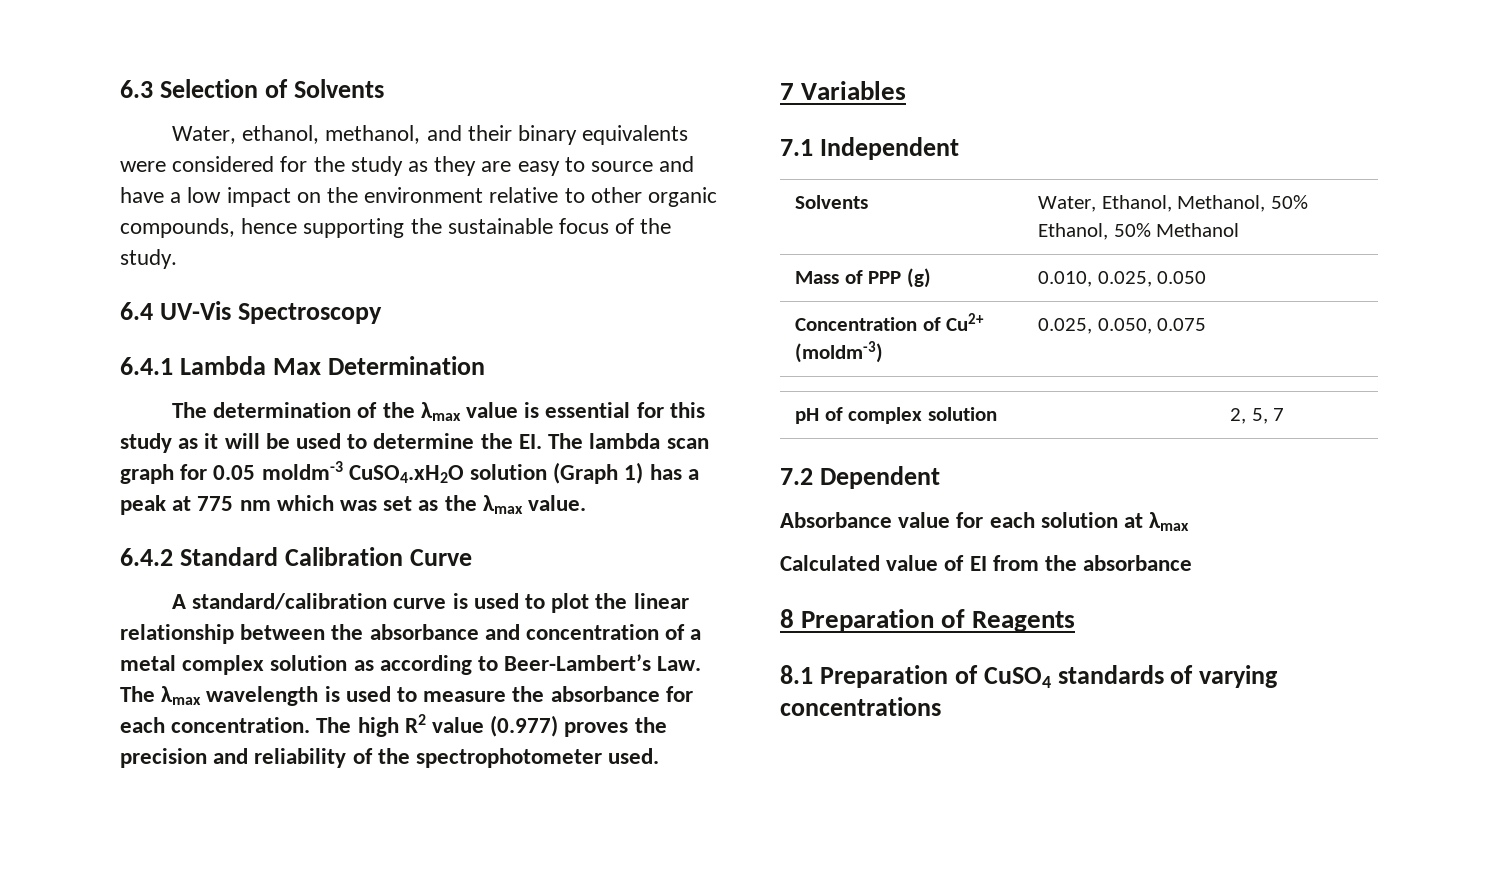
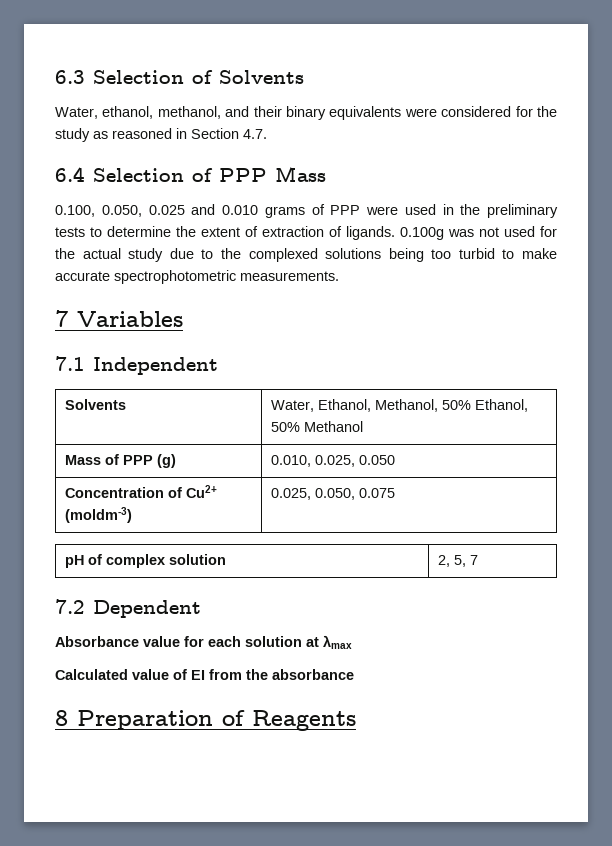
[434,156,695,176] [120,187,718,207] [120,218,672,238] [120,249,177,269] [120,301,382,324] [120,356,485,375] [171,402,705,421] [120,433,709,453] [120,461,699,484] [120,495,587,515] [120,547,472,566] [171,593,689,613] [120,624,702,644] [120,654,702,675] [120,686,693,706] [120,714,667,737] [120,748,660,768] they are easy to source and have a low impact on the environment relative to other organic compounds, hence supporting the sustainable focus of the study. // 6.4 UV-Vis Spectroscopy // 6.4.1 Lambda Max Determination // The determination of the λmax value is essential for this study as it will be used to determine the EI. The lambda scan graph for 0.05 moldm-3 CuSO4.xH2O solution (Graph 1) has a peak at 775 nm which was set as the λmax value. // 6.4.2 Standard Calibration Curve // A standard/calibration curve is used to plot the linear relationship between the absorbance and concentration of a metal complex solution as according to Beer-Lambert’s Law. The λmax wavelength is used to measure the absorbance for each concentration. The high R2 value (0.977) proves the precision and reliability of the spectrophotometer used. -> [112,128,267,139] [55,166,326,182] [55,204,558,218] [55,226,557,240] [55,248,557,262] [55,270,339,284] reasoned in Section 4.7. // 6.4 Selection of PPP Mass // 0.100, 0.050, 0.025 and 0.010 grams of PPP were used in the preliminary tests to determine the extent of extraction of ligands. 0.100g was not used for the actual study due to the complexed solutions being too turbid to make accurate spectrophotometric measurements.
[780,665,1279,688] [780,697,941,716] // 8.1 Preparation of CuSO4 standards of varying concentrations -> (356, 720) none

